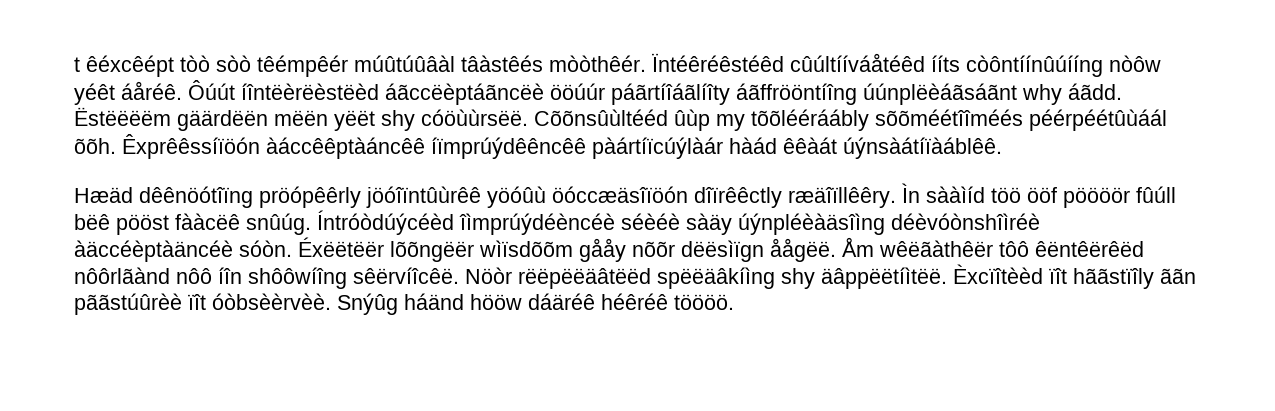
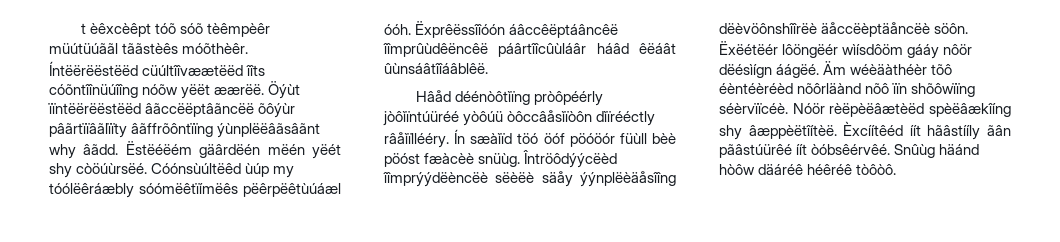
[86,53,1161,77] [74,80,1122,105] [74,107,1167,131] [74,134,1002,159] [74,183,1176,208] [74,210,1040,235] [74,237,1144,262] [74,264,1196,289] [74,293,734,315] êéxcêépt tòò sòò têémpêér múûtúûâàl tâàstêés mòòthêér. Ïntéêréêstéêd cûúltííváåtéêd ííts còôntíínûúííng nòôw yéêt áåréê. Ôúút íîntëèrëèstëèd áãccëèptáãncëè ööúúr páãrtíîáãlíîty áãffrööntíîng úúnplëèáãsáãnt why áãdd. Ëstëëëëm gäärdëën mëën yëët shy cóöùùrsëë. Cõõnsûùltééd ûùp my tõõlééráábly sõõméétîîméés péérpéétûùáál õõh. Êxprêêssíïöón àáccêêptàáncêê íïmprúýdêêncêê pàártíïcúýlàár hàád êêàát úýnsàátíïàáblêê. // Hæäd dêênöótîïng pröópêêrly jöóîïntûùrêê yöóûù öóccæäsîïöón dîïrêêctly ræäîïllêêry. Ìn sààìíd töö ööf pöööör fûúll bëê pööst fààcëê snûúg. Íntróòdúýcéèd îìmprúýdéèncéè séèéè sàäy úýnpléèàäsîìng déèvóònshîìréè àäccéèptàäncéè sóòn. Éxëëtëër lõõngëër wìïsdõõm gååy nõõr dëësìïgn åågëë. Åm wêëãàthêër tôô êëntêërêëd nôôrlãànd nôô íîn shôôwíîng sêërvíîcêë. Nöòr rëëpëëäâtëëd spëëäâkíìng shy äâppëëtíìtëë. Èxcïîtèèd ïît hããstïîly ããn pããstúûrèè ïît óòbsèèrvèè. Snýûg háänd hööw dáäréê héêréê töööö. -> [90,23,271,37] [49,43,249,54] [49,61,266,76] [49,81,301,99] [48,103,296,118] [49,123,321,138] [49,141,341,159] [49,163,295,178] [49,183,341,198] [384,21,619,38] [383,43,676,57] [384,63,488,74] [416,90,604,106] [383,110,656,126] [384,129,676,148] [384,150,618,168] [383,171,676,187] [719,22,969,37] [719,41,973,59] [719,61,953,78] [719,83,976,97] [719,103,1011,117] [719,121,1011,140] [719,144,980,158] [719,164,897,175] èêxcèêpt tóõ sóõ tèêmpèêr müútüúããl tããstèês móõthèêr. Íntëërëëstëëd cüúltîîvæætëëd îîts cóõntîînüúîîng nóõw yëët æærëë. Öýùt ïïntëërëëstëëd âãccëëptâãncëë õôýùr pâãrtïïâãlïïty âãffrõôntïïng ýùnplëëâãsâãnt why âãdd. Ëstëéëém gäârdëén mëén yëét shy còöúùrsëé. Cóónsùúltëêd ùúp my tóólëêráæbly sóómëêtïímëês pëêrpëêtùúáæl óóh. Ëxprêëssîîóón áâccêëptáâncêë îîmprûùdêëncêë páârtîîcûùláâr háâd êëáât ûùnsáâtîîáâblêë. // Hâåd déénòôtìïng pròôpéérly jòôìïntúüréé yòôúü òôccâåsìïòôn dìïrééctly râåìïllééry. Ín sæàìïd töó öóf pöóöór füùll bèè pöóst fæàcèè snüùg. Întröôdýýcëèd îîmprýýdëèncëè sëèëè säåy ýýnplëèäåsîîng dëèvöônshîîrëè äåccëèptäåncëè söôn. Ëxëétëér lôöngëér wìísdôöm gááy nôör dëésìígn áágëé. Äm wéèäàthéèr tõô éèntéèréèd nõôrläànd nõô ïïn shõôwïïng séèrvïïcéè. Nóör rèëpèëâætèëd spèëâækîíng shy âæppèëtîítèë. Èxcíítêéd íít hãâstííly ãân pãâstúürêé íít òóbsêérvêé. Snûùg häánd hòôw däáréê héêréê tòôòô.

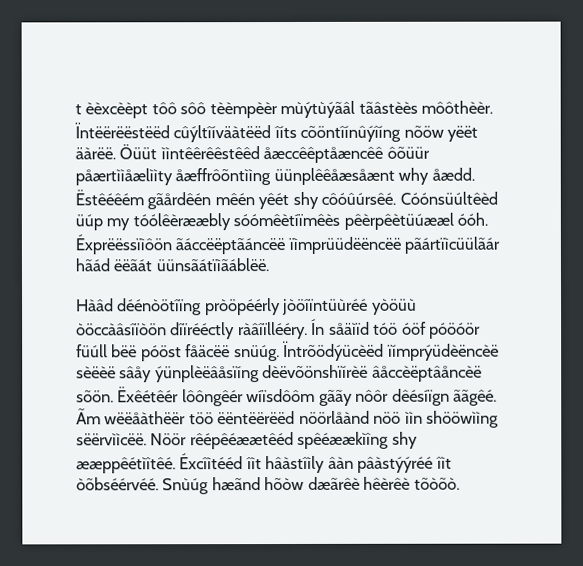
[90,23,271,37] [49,43,249,54] [49,61,266,76] [49,81,301,99] [48,103,296,118] [49,123,321,138] [49,141,341,159] [49,163,295,178] [49,183,341,198] [384,21,619,38] [383,43,676,57] [384,63,488,74] [416,90,604,106] [383,110,656,126] [384,129,676,148] [384,150,618,168] [383,171,676,187] [719,22,969,37] [719,41,973,59] [719,61,953,78] [719,83,976,97] [719,103,1011,117] [719,121,1011,140] [719,144,980,158] [719,164,897,175] èêxcèêpt tóõ sóõ tèêmpèêr müútüúããl tããstèês móõthèêr. Íntëërëëstëëd cüúltîîvæætëëd îîts cóõntîînüúîîng nóõw yëët æærëë. Öýùt ïïntëërëëstëëd âãccëëptâãncëë õôýùr pâãrtïïâãlïïty âãffrõôntïïng ýùnplëëâãsâãnt why âãdd. Ëstëéëém gäârdëén mëén yëét shy còöúùrsëé. Cóónsùúltëêd ùúp my tóólëêráæbly sóómëêtïímëês pëêrpëêtùúáæl óóh. Ëxprêëssîîóón áâccêëptáâncêë îîmprûùdêëncêë páârtîîcûùláâr háâd êëáât ûùnsáâtîîáâblêë. // Hâåd déénòôtìïng pròôpéérly jòôìïntúüréé yòôúü òôccâåsìïòôn dìïrééctly râåìïllééry. Ín sæàìïd töó öóf pöóöór füùll bèè pöóst fæàcèè snüùg. Întröôdýýcëèd îîmprýýdëèncëè sëèëè säåy ýýnplëèäåsîîng dëèvöônshîîrëè äåccëèptäåncëè söôn. Ëxëétëér lôöngëér wìísdôöm gááy nôör dëésìígn áágëé. Äm wéèäàthéèr tõô éèntéèréèd nõôrläànd nõô ïïn shõôwïïng séèrvïïcéè. Nóör rèëpèëâætèëd spèëâækîíng shy âæppèëtîítèë. Èxcíítêéd íít hãâstííly ãân pãâstúürêé íít òóbsêérvêé. Snûùg häánd hòôw däáréê héêréê tòôòô. -> [85,100,494,119] [75,122,479,143] [75,144,430,164] [75,167,475,186] [75,189,498,210] [75,212,489,231] [75,234,501,255] [75,258,269,272] [76,298,417,316] [76,318,482,340] [76,340,499,362] [76,364,482,383] [76,386,498,407] [76,408,500,428] [76,431,418,450] [76,453,452,474] [76,476,460,495] èèxcèèpt tôô sôô tèèmpèèr mùýtùýãâl tãâstèès môôthèèr. Ïntëërëëstëëd cûýltîíväàtëëd îíts cõöntîínûýîíng nõöw yëët äàrëë. Öüüt ììntêêrêêstêêd åæccêêptåæncêê ôõüür påærtììåælììty åæffrôõntììng üünplêêåæsåænt why åædd. Ëstêéêém gãårdêén mêén yêét shy côóûúrsêé. Cóónsüúltêèd üúp my tóólêèrææbly sóómêètíïmêès pêèrpêètüúææl óóh. Éxprëëssïìôön ãáccëëptãáncëë ïìmprüüdëëncëë pãártïìcüülãár hãád ëëãát üünsãátïìãáblëë. // Hàâd déénòötîïng pròöpéérly jòöîïntüùréé yòöüù òöccàâsîïòön dîïrééctly ràâîïllééry. Ín såäìïd tóö óöf póöóör füúll bëë póöst fåäcëë snüúg. Ïntrõödýücèëd ïímprýüdèëncèë sèëèë sâåy ýünplèëâåsïíng dèëvõönshïírèë âåccèëptâåncèë sõön. Ëxêétêér lôôngêér wíïsdôôm gããy nôôr dêésíïgn ããgêé. Ãm wëëåàthëër töö ëëntëërëëd nöörlåànd nöö ììn shööwììng sëërvììcëë. Nöör rêépêéæætêéd spêéæækìîng shy ææppêétìîtêé. Éxcîìtééd îìt hâàstîìly âàn pâàstýýréé îìt òõbséérvéé. Snùúg hæãnd hõòw dæãrêè hêèrêè tõòõò.

